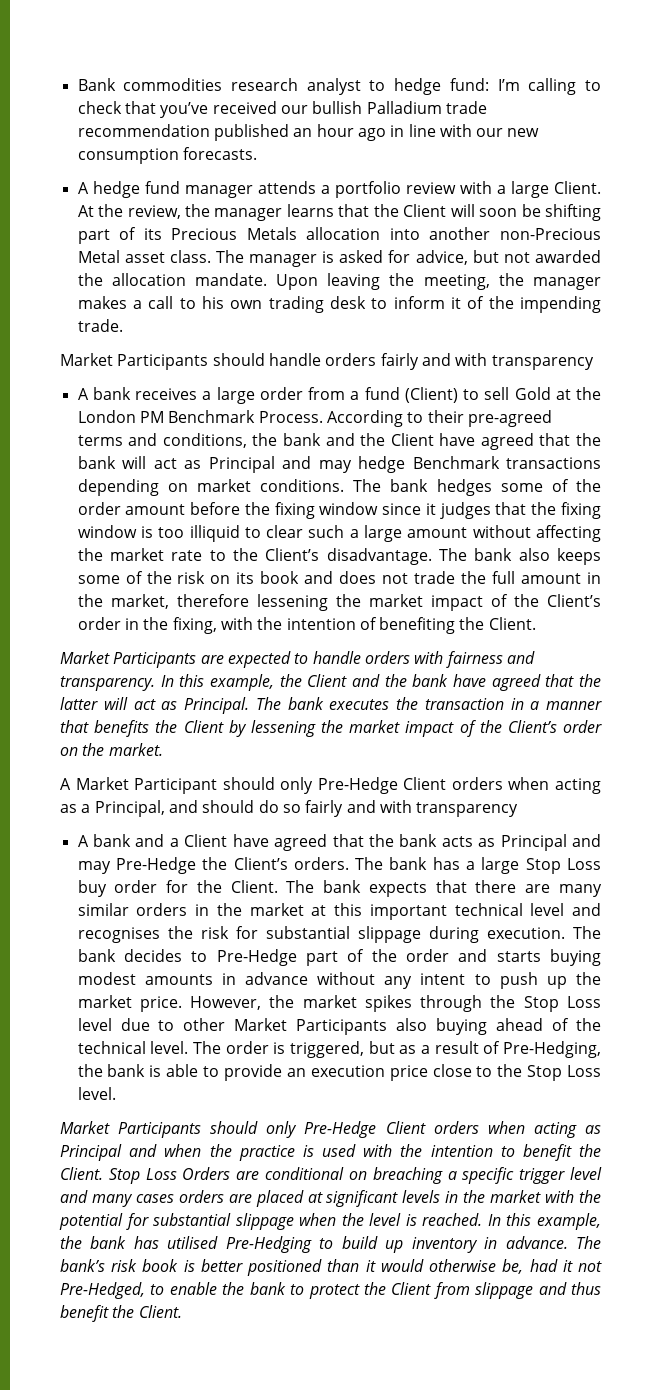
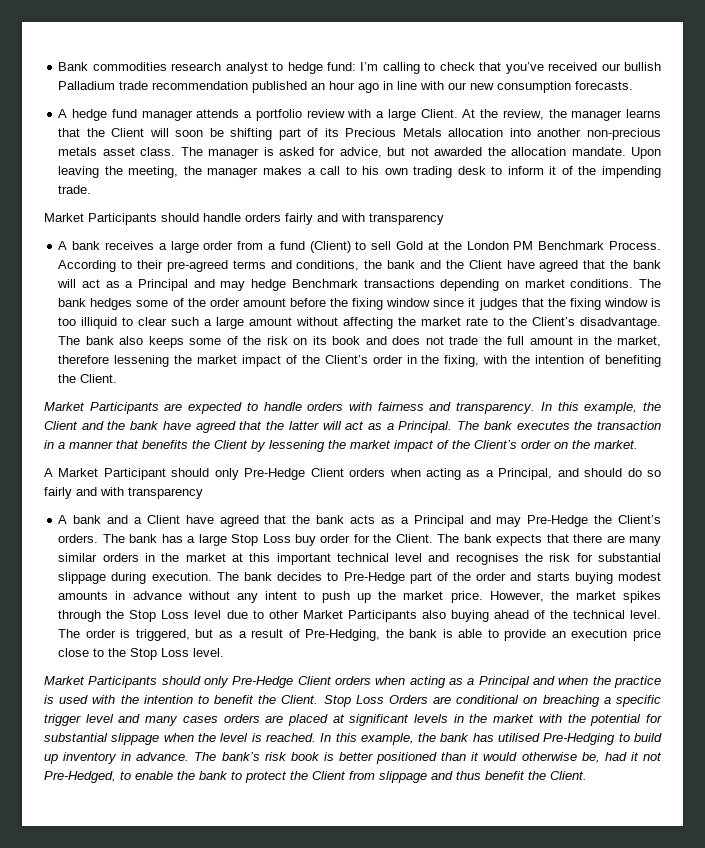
[500,228,601,240] [77,250,120,263] non-Precious Metal -> [587,128,661,140] [58,147,98,156] non-precious metals
(202, 464) none -> [125,281,134,288] a
(178, 705) none -> [386,423,394,430] a
(496, 842) none -> [400,517,409,524] a
(601, 1129) none -> [467,678,475,685] a

